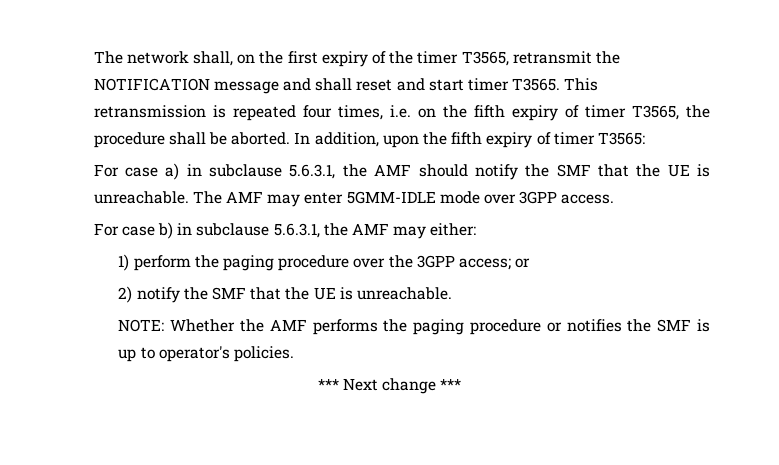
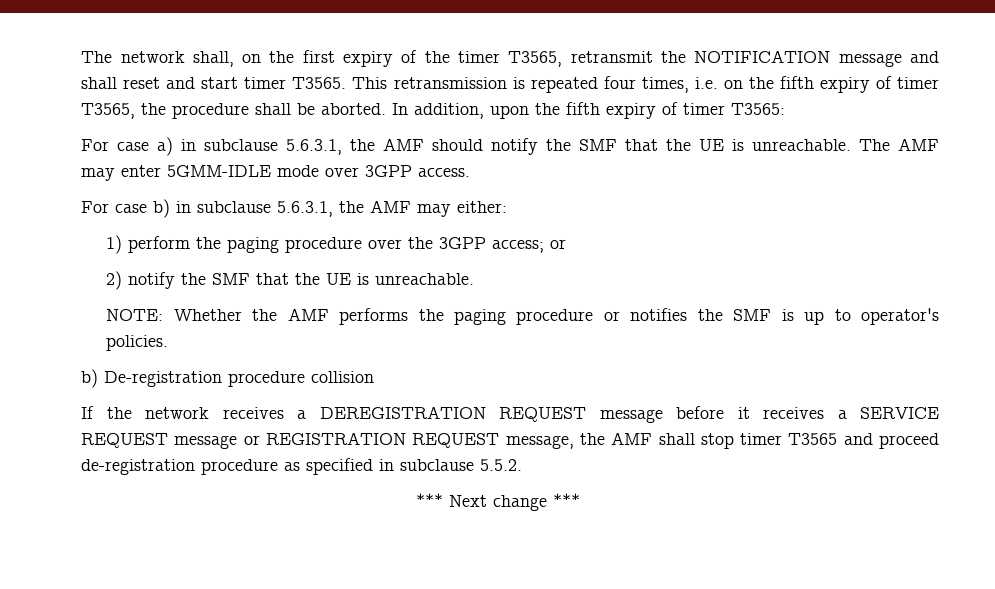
(294, 354) none -> [81,369,375,388] [81,406,940,423] [81,432,940,449] [81,458,523,475] // b) De-registration procedure collision // If the network receives a DEREGISTRATION REQUEST message before it receives a SERVICE REQUEST message or REGISTRATION REQUEST message, the AMF shall stop timer T3565 and proceed de-registration procedure as specified in subclause 5.5.2.

